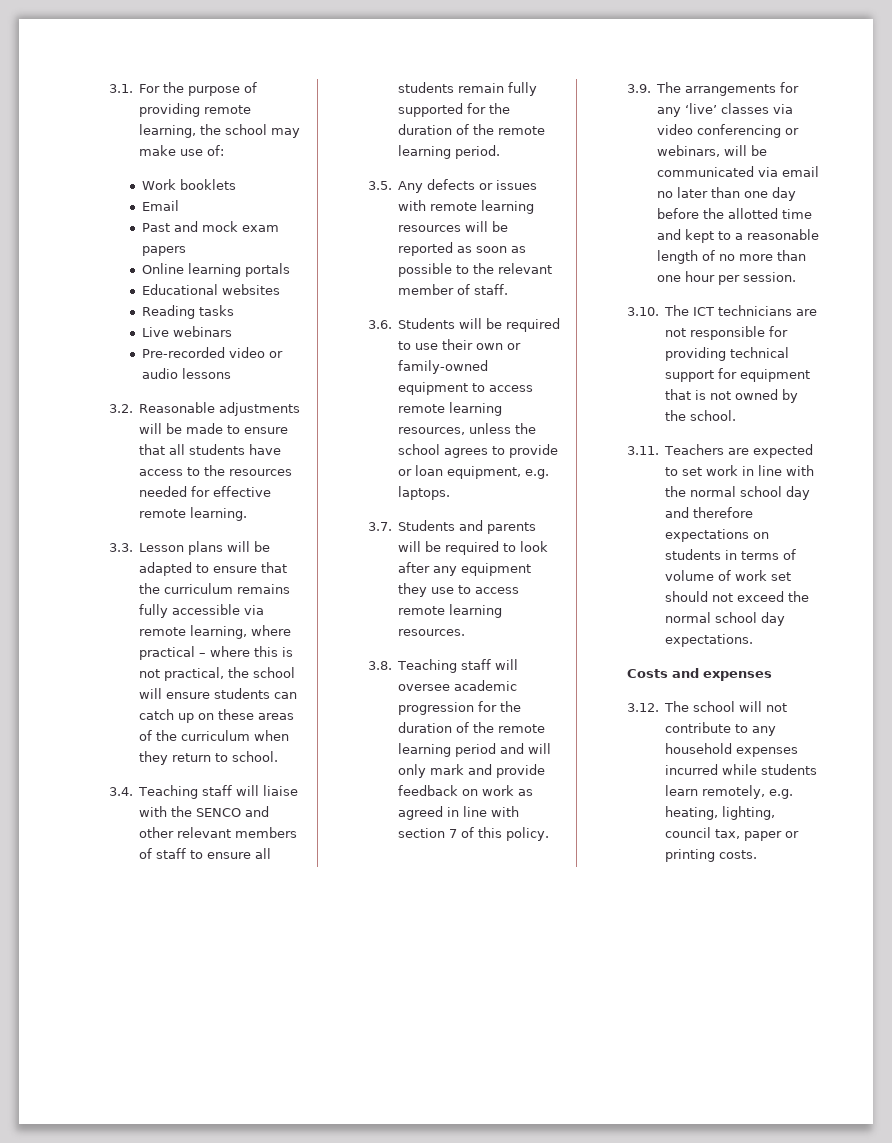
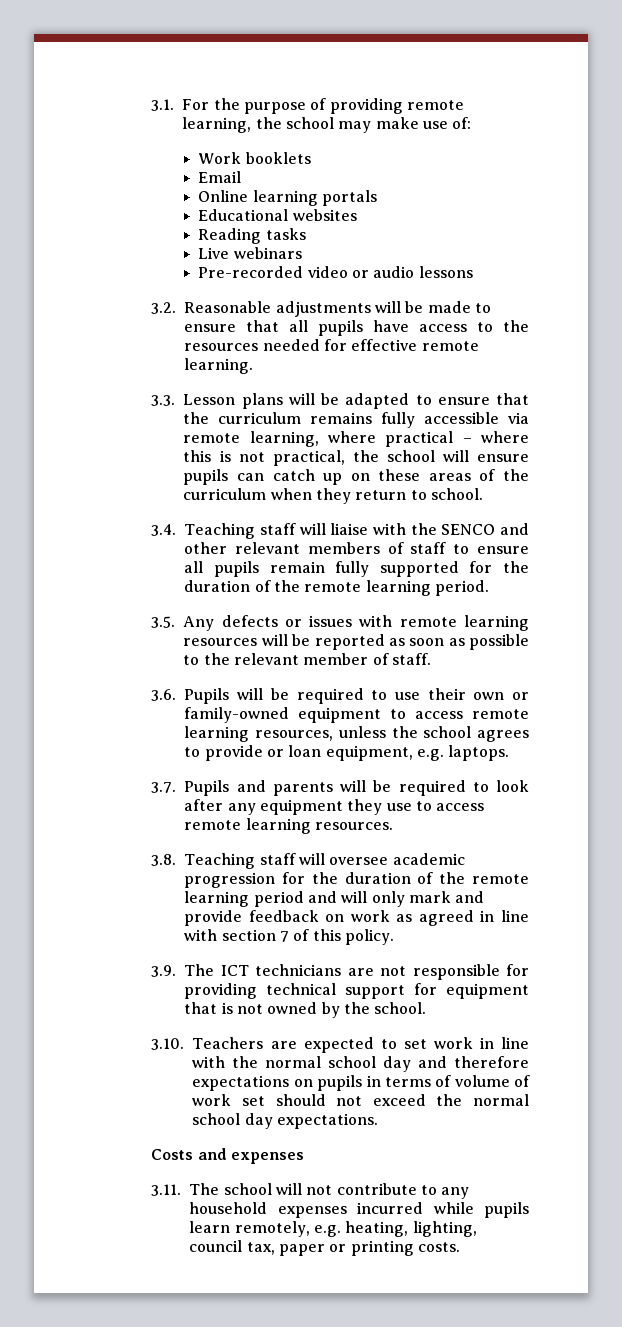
[141,221,279,232] [141,246,186,256] // Past and mock exam papers -> (242, 177) none
[189,444,246,455] students -> [318,320,364,336] pupils
[214,688,271,699] students -> [183,469,229,485] pupils
[398,82,455,93] students -> [214,561,260,577] pupils
[398,318,456,329] Students -> [184,688,230,704] Pupils
[398,520,456,531] Students -> [184,780,230,796] Pupils
[685,82,800,96] [657,103,794,117] [657,124,800,138] [657,145,768,157] [657,166,820,177] [657,187,797,201] [657,208,813,219] [657,229,820,243] [657,250,807,264] [657,271,797,285] [626,305,690,316] arrangements for any ‘live’ classes via video conferencing or webinars, will be communicated via email no later than one day before the allotted time and kept to a reasonable length of no more than one hour per session. // 3.10. The -> (215, 970) none
[626,446,659,455] 3.11. -> [151,1038,185,1050] 3.10.
[665,549,722,560] students -> [317,1075,363,1091] pupils
[626,703,659,712] 3.12. -> [151,1184,182,1196] 3.11.
[761,764,818,775] students -> [484,1202,530,1218] pupils

